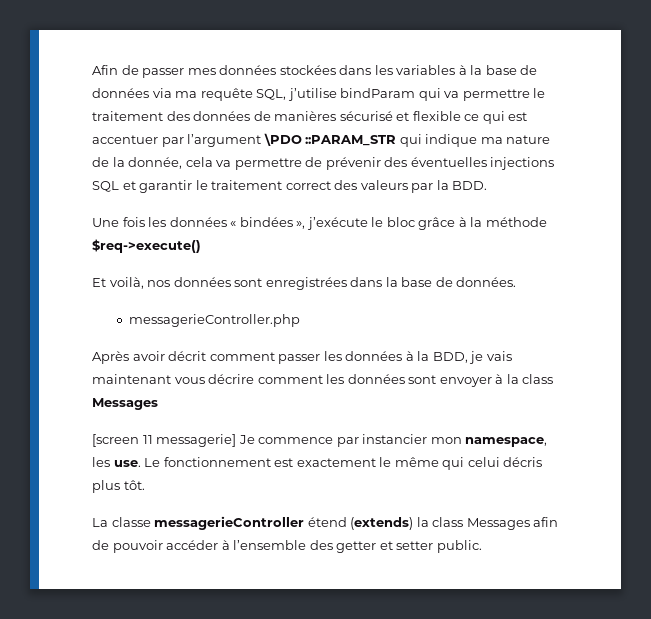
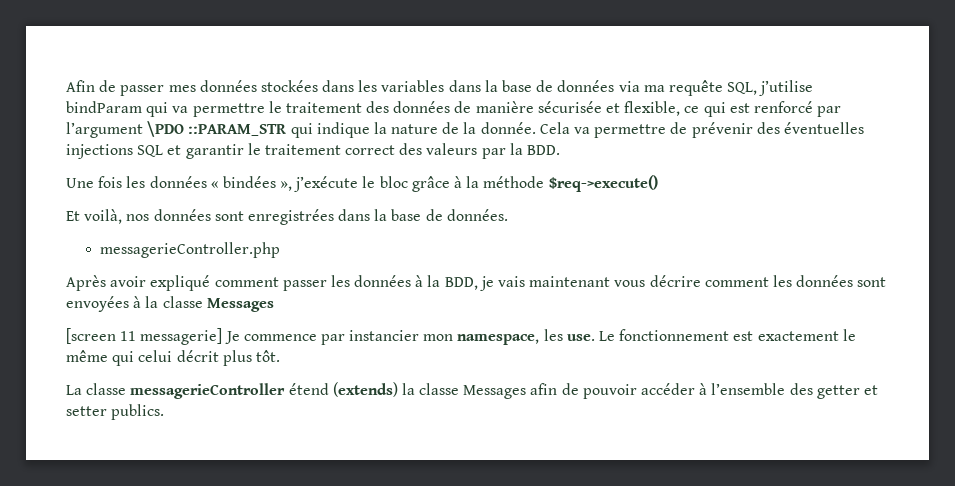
[458,65,467,75] à -> [448,80,481,92] dans
[274,111,461,121] manières sécurisé et flexible -> [475,101,681,116] manière sécurisée et flexible,
[92,135,158,144] accentuer -> [753,101,813,113] renforcé
[480,137,503,144] ma -> [373,122,387,134] la
[128,157,213,169] donnée, cela -> [480,122,570,134] donnée. Cela
[168,351,207,361] décrit -> [150,275,211,291] expliqué
[439,374,554,387] envoyer à la class -> [66,296,203,312] envoyées à la classe
[503,457,543,467] décris -> [176,350,219,362] décrit
[432,517,464,527] class -> [419,383,460,395] classe
[436,540,482,553] public. -> [111,404,165,420] publics.

